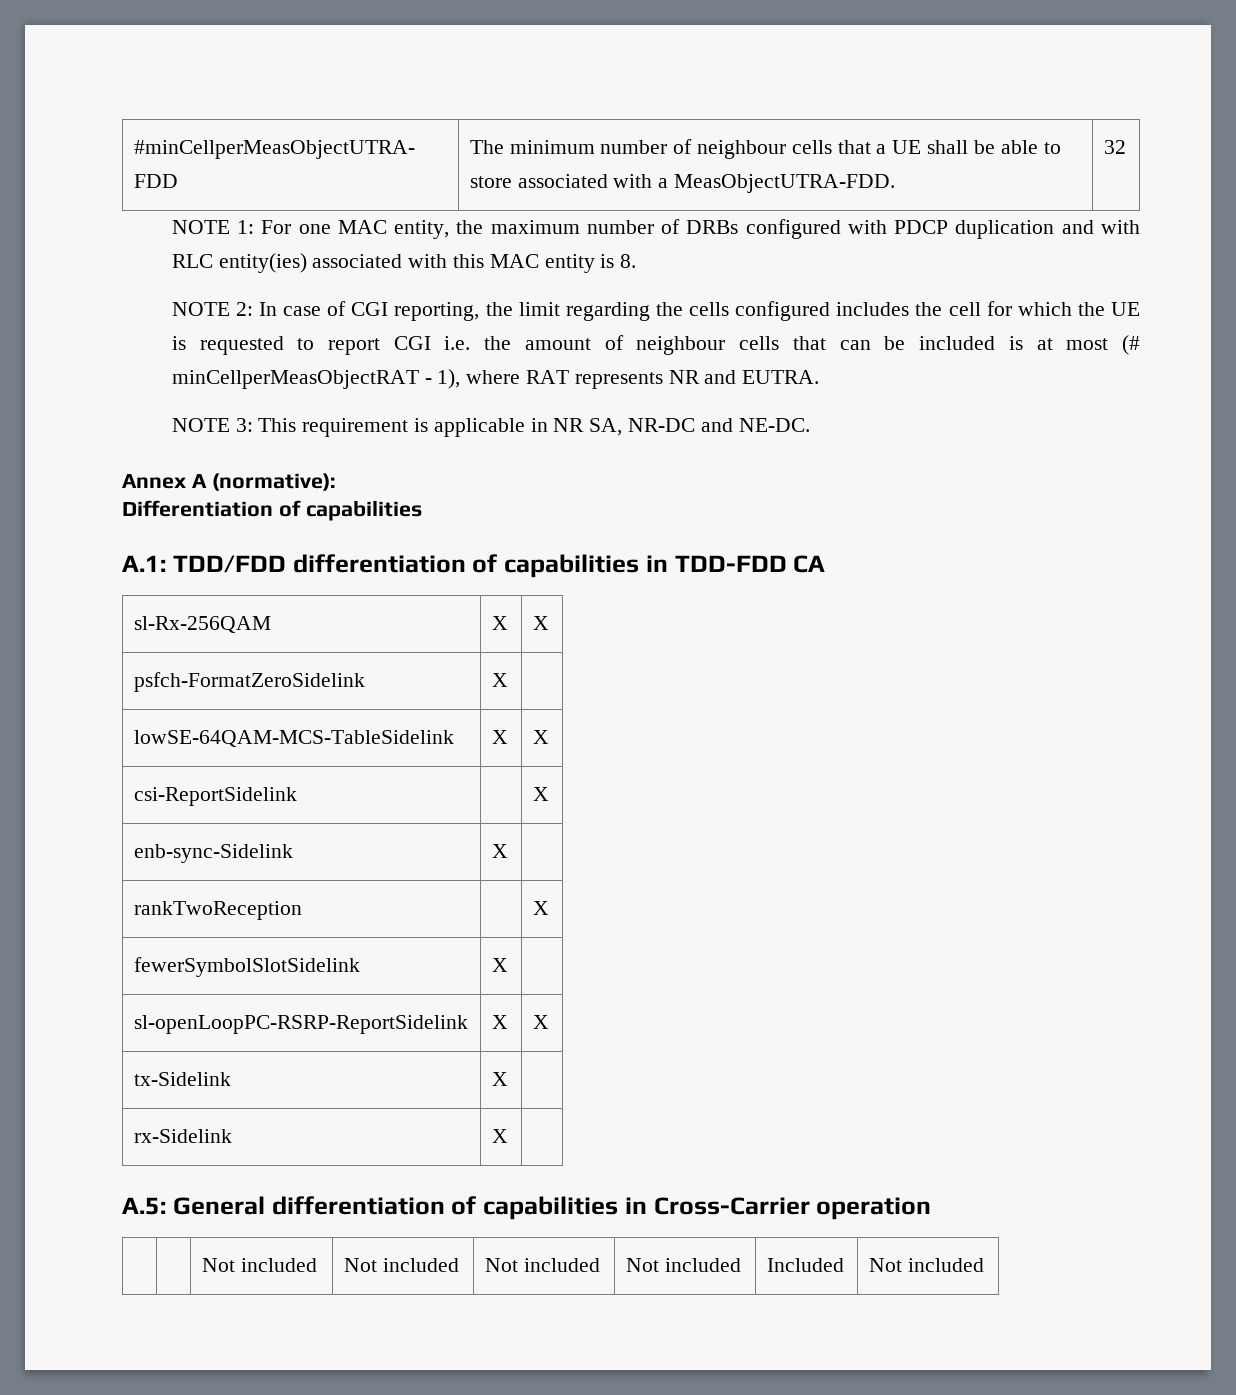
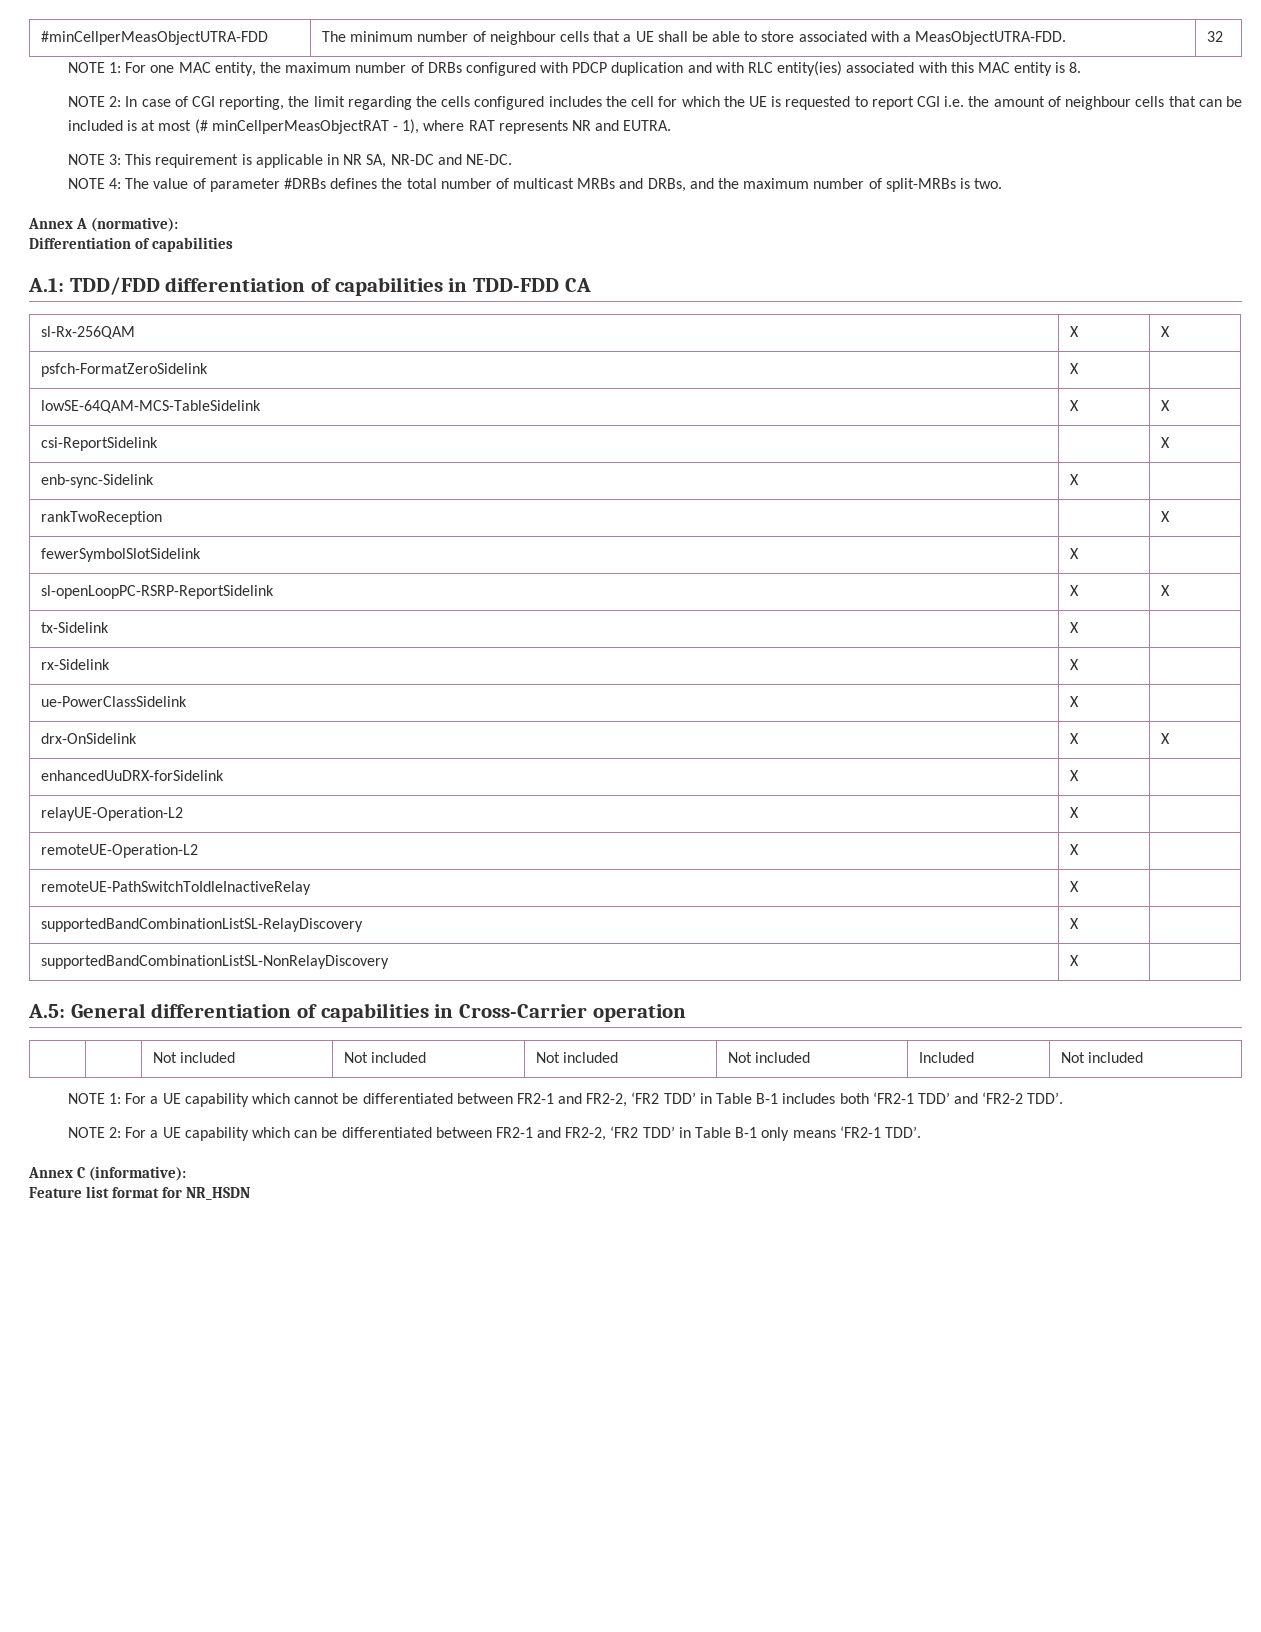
(810, 425) none -> [67,178,1003,192] // NOTE 4: The value of parameter #DRBs defines the total number of multicast MRBs and DRBs, and the maximum number of split-MRBs is two.
(508, 1136) none -> [41,696,188,707] [1070,696,1080,707] [41,733,138,744] [1070,733,1080,744] [1161,733,1171,744] [41,770,225,781] [1070,770,1080,781] [41,807,184,821] [1070,807,1080,818] [41,844,199,858] [1070,844,1080,855] [41,881,312,895] [1070,881,1080,892] [41,918,364,932] [1070,918,1080,929] [41,955,390,969] [1070,955,1080,966] // ue-PowerClassSidelink | X | // drx-OnSidelink | X | X // enhancedUuDRX-forSidelink | X | // relayUE-Operation-L2 | X | // remoteUE-Operation-L2 | X | // remoteUE-PathSwitchToIdleInactiveRelay | X | // supportedBandCombinationListSL-RelayDiscovery | X | // supportedBandCombinationListSL-NonRelayDiscovery | X |
(984, 1265) none -> [67,1092,1064,1107] [67,1126,921,1141] [28,1166,187,1181] [29,1186,251,1200] // NOTE 1: For a UE capability which cannot be differentiated between FR2-1 and FR2-2, ‘FR2 TDD’ in Table B-1 includes both ‘FR2-1 TDD’ and ‘FR2-2 TDD’. // NOTE 2: For a UE capability which can be differentiated between FR2-1 and FR2-2, ‘FR2 TDD’ in Table B-1 only means ‘FR2-1 TDD’. // Annex C (informative): // Feature list format for NR_HSDN

